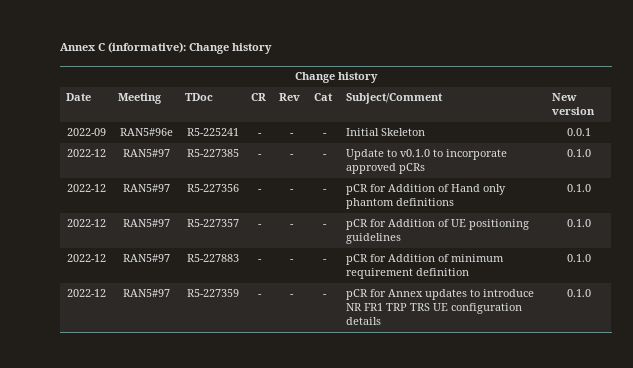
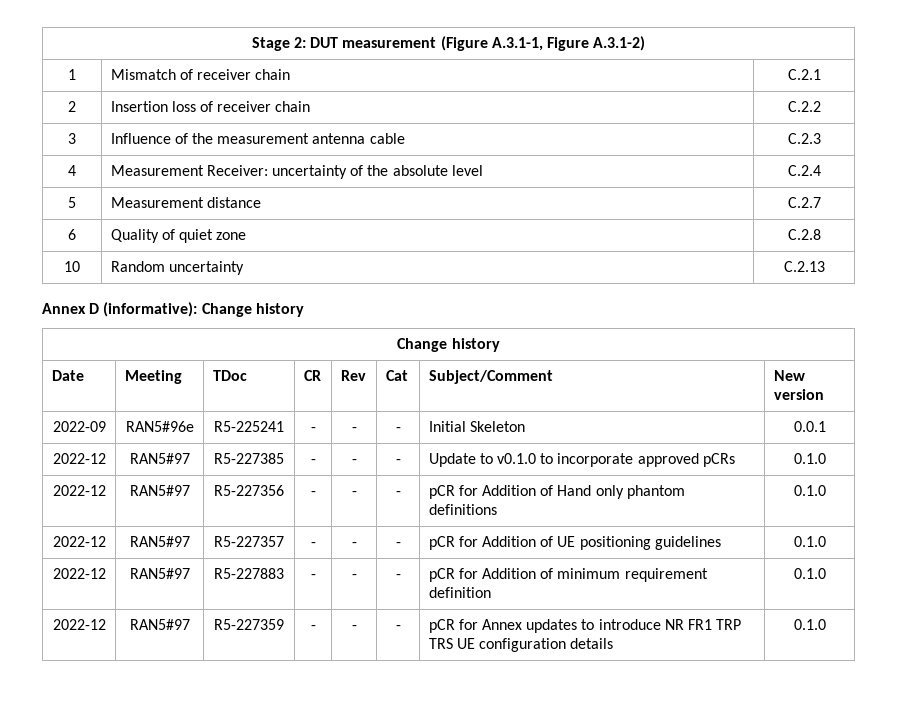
[60,43,105,51] Annex C -> [251,36,646,51] [68,69,76,80] [110,69,291,80] [787,69,821,80] [68,101,76,112] [110,101,311,112] [787,101,821,112] [68,133,76,144] [110,133,405,144] [787,133,821,144] [68,165,76,176] [110,165,483,179] [787,165,821,176] [68,197,76,208] [110,197,261,208] [787,197,821,208] [68,229,76,240] [110,229,247,243] [787,229,821,240] [64,261,80,272] [110,261,244,275] [783,261,825,272] [42,303,100,314] Stage 2: DUT measurement (Figure A.3.1-1, Figure A.3.1-2) // 1 | Mismatch of receiver chain | C.2.1 // 2 | Insertion loss of receiver chain | C.2.2 // 3 | Influence of the measurement antenna cable | C.2.3 // 4 | Measurement Receiver: uncertainty of the absolute level | C.2.4 // 5 | Measurement distance | C.2.7 // 6 | Quality of quiet zone | C.2.8 // 10 | Random uncertainty | C.2.13 // Annex D

